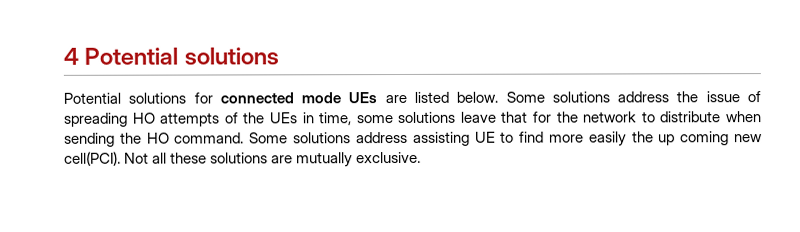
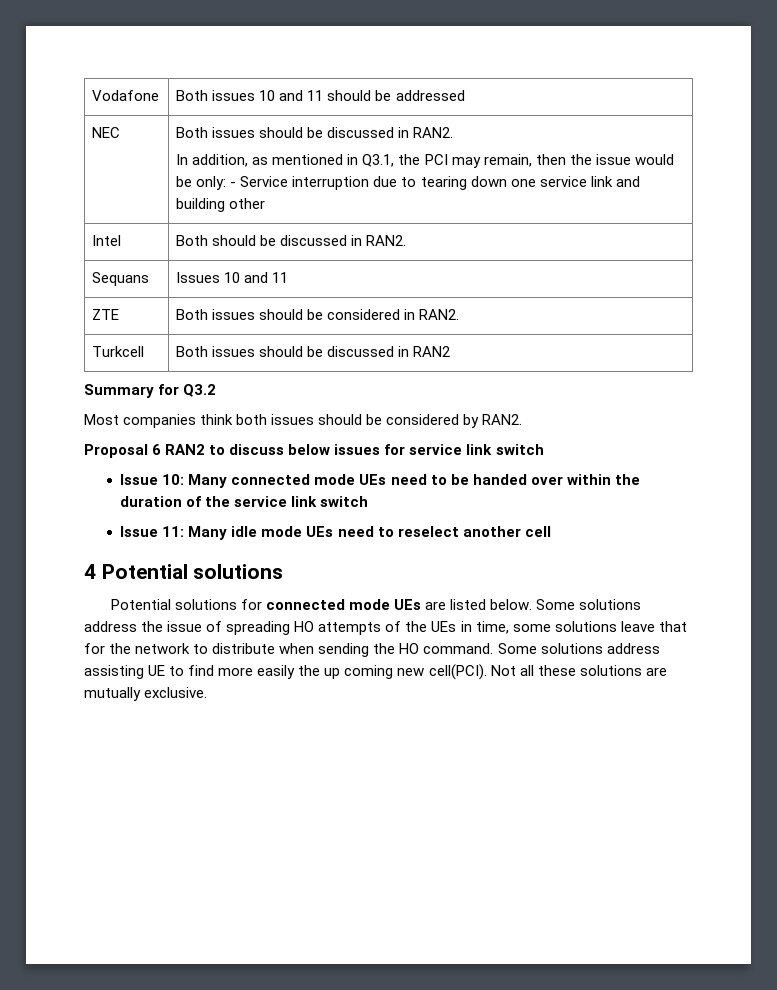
(63, 56) none -> [92,90,160,101] [176,90,465,101] [92,127,121,138] [176,127,454,138] [176,154,674,168] [176,176,640,190] [176,198,266,212] [92,235,122,246] [176,235,407,246] [92,272,150,286] [176,272,289,283] [92,309,120,320] [176,309,460,320] [92,346,145,357] [176,346,451,357] [84,384,217,398] [84,414,523,428] [84,444,544,458] [120,474,640,488] [120,496,369,507] [120,526,551,540] Vodafone | Both issues 10 and 11 should be addressed // NEC | Both issues should be discussed in RAN2. // In addition, as mentioned in Q3.1, the PCI may remain, then the issue would be only: - Service interruption due to tearing down one service link and building other // Intel | Both should be discussed in RAN2. // Sequans | Issues 10 and 11 // ZTE | Both issues should be considered in RAN2. // Turkcell | Both issues should be discussed in RAN2 // Summary for Q3.2 // Most companies think both issues should be considered by RAN2. // Proposal 6 RAN2 to discuss below issues for service link switch // Issue 10: Many connected mode UEs need to be handed over within the duration of the service link switch // Issue 11: Many idle mode UEs need to reselect another cell //

